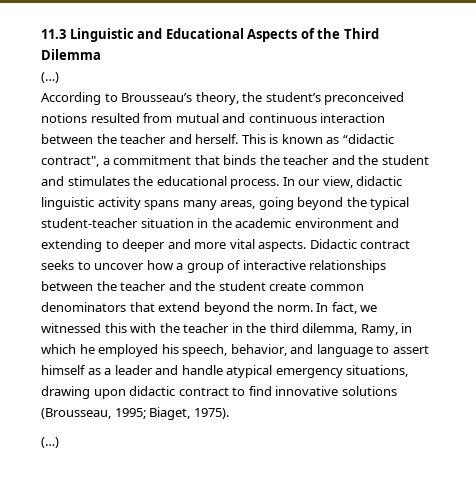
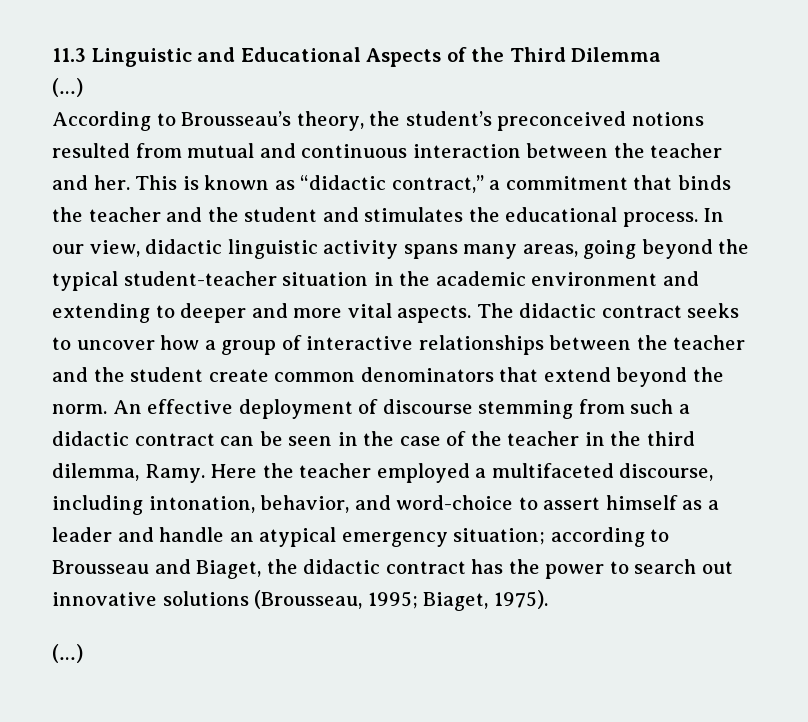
[195,134,239,144] herself. -> [93,175,130,190] her.
[41,156,99,167] contract", -> [391,175,484,193] contract,”
[309,239,357,249] Didactic -> [476,303,597,318] The didactic
[316,302,378,314] [41,323,157,333] In fact, we witnessed this with -> [112,399,690,419] [52,431,467,446] An effective deployment of discourse stemming from such a didactic contract can be seen in the case of
[360,323,413,336] [41,344,228,357] Ramy, in which he employed his speech, -> [144,463,714,483] [52,495,255,515] Ramy. Here the teacher employed a multifaceted discourse, including intonation,
[316,344,373,357] language -> [396,495,514,510] word-choice
(223, 370) none -> [229,532,254,542] an
[346,365,409,377] [41,386,272,399] situations, drawing upon didactic contract to find -> [453,527,670,547] [52,559,733,579] situation; according to Brousseau and Biaget, the didactic contract has the power to search out

